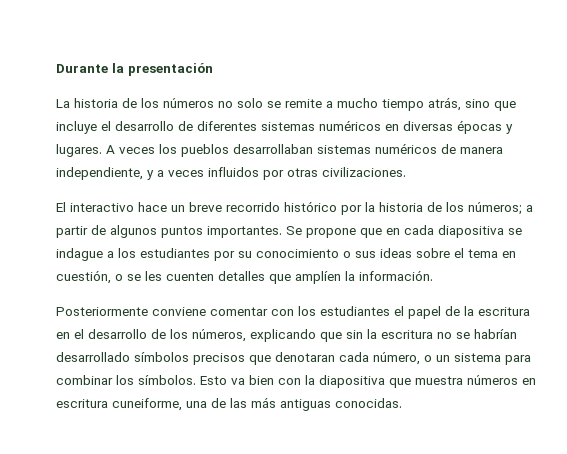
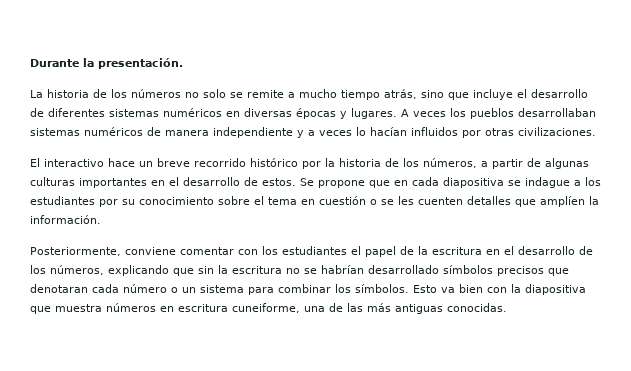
[128,63,213,76] presentación -> [98,58,183,69] presentación.
[56,167,143,180] independiente, -> [213,127,293,138] independiente
(204, 173) none -> [356,127,407,136] lo hacían
[468,202,522,215] números; -> [423,158,477,168] números,
[110,225,282,238] algunos puntos importantes. -> [545,158,589,169] [30,177,296,188] algunas culturas importantes en el desarrollo de estos.
[343,248,412,258] o sus ideas -> (214, 201) none
[56,270,111,284] cuestión, -> [319,196,366,205] cuestión
[56,307,148,316] Posteriormente -> [30,247,121,256] Posteriormente,
[373,352,420,365] número, -> [123,284,167,293] número

